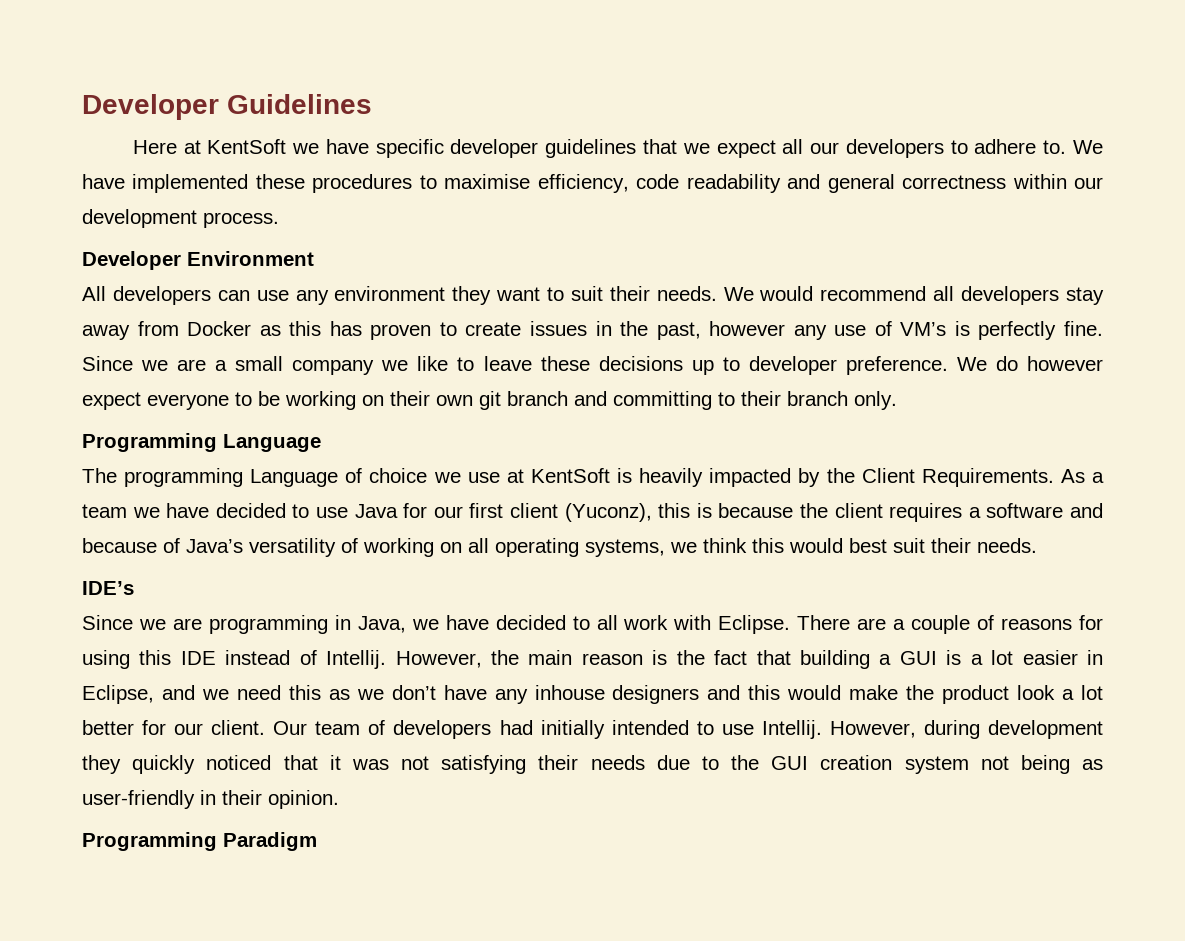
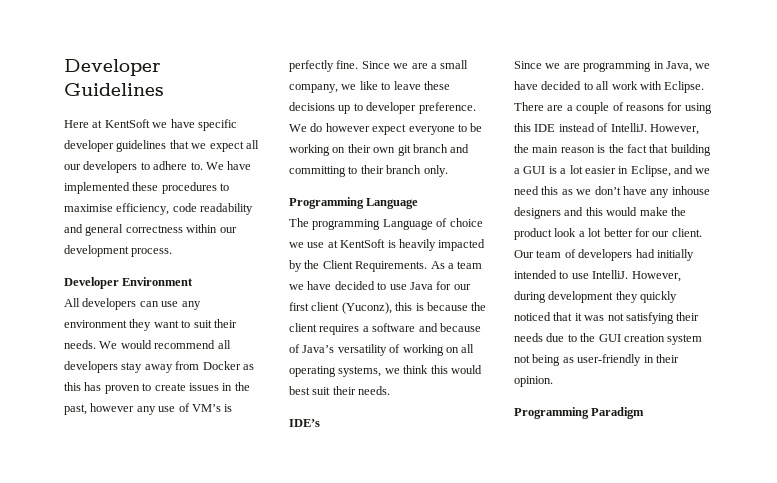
[292,360,375,375] company -> [289,84,338,93] company,
[326,650,387,669] Intellij. -> [610,123,647,132] IntelliJ.
[761,720,822,739] Intellij. -> [592,270,629,279] IntelliJ.

